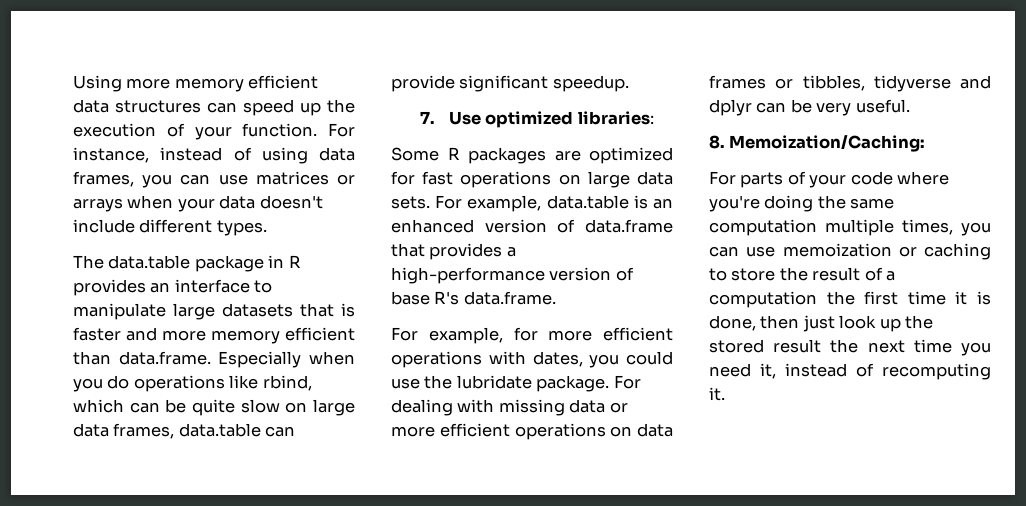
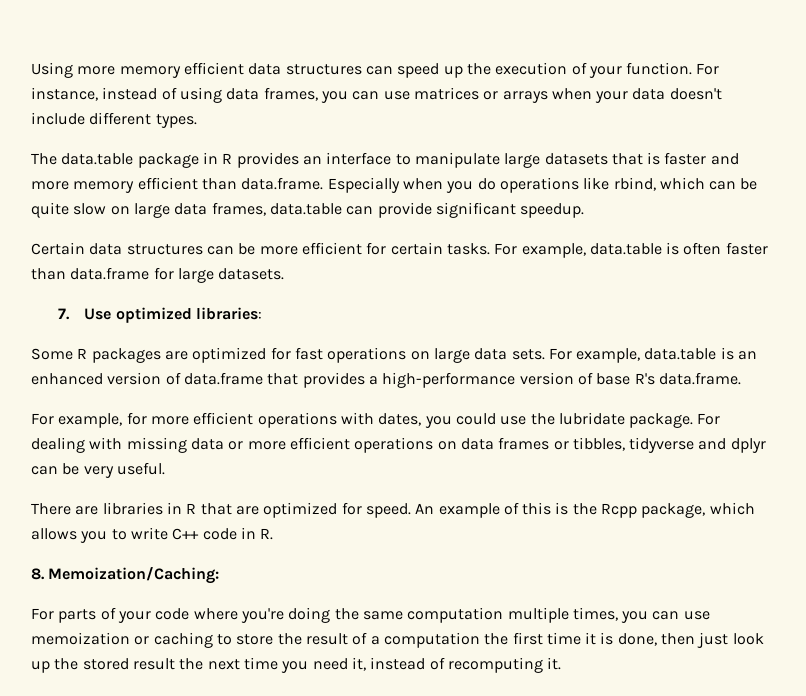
(629, 83) none -> [31,242,768,258] [31,267,285,283] // Certain data structures can be more efficient for certain tasks. For example, data.table is often faster than data.frame for large datasets.
(910, 106) none -> [31,502,755,518] [31,527,274,543] // There are libraries in R that are optimized for speed. An example of this is the Rcpp package, which allows you to write C++ code in R.

